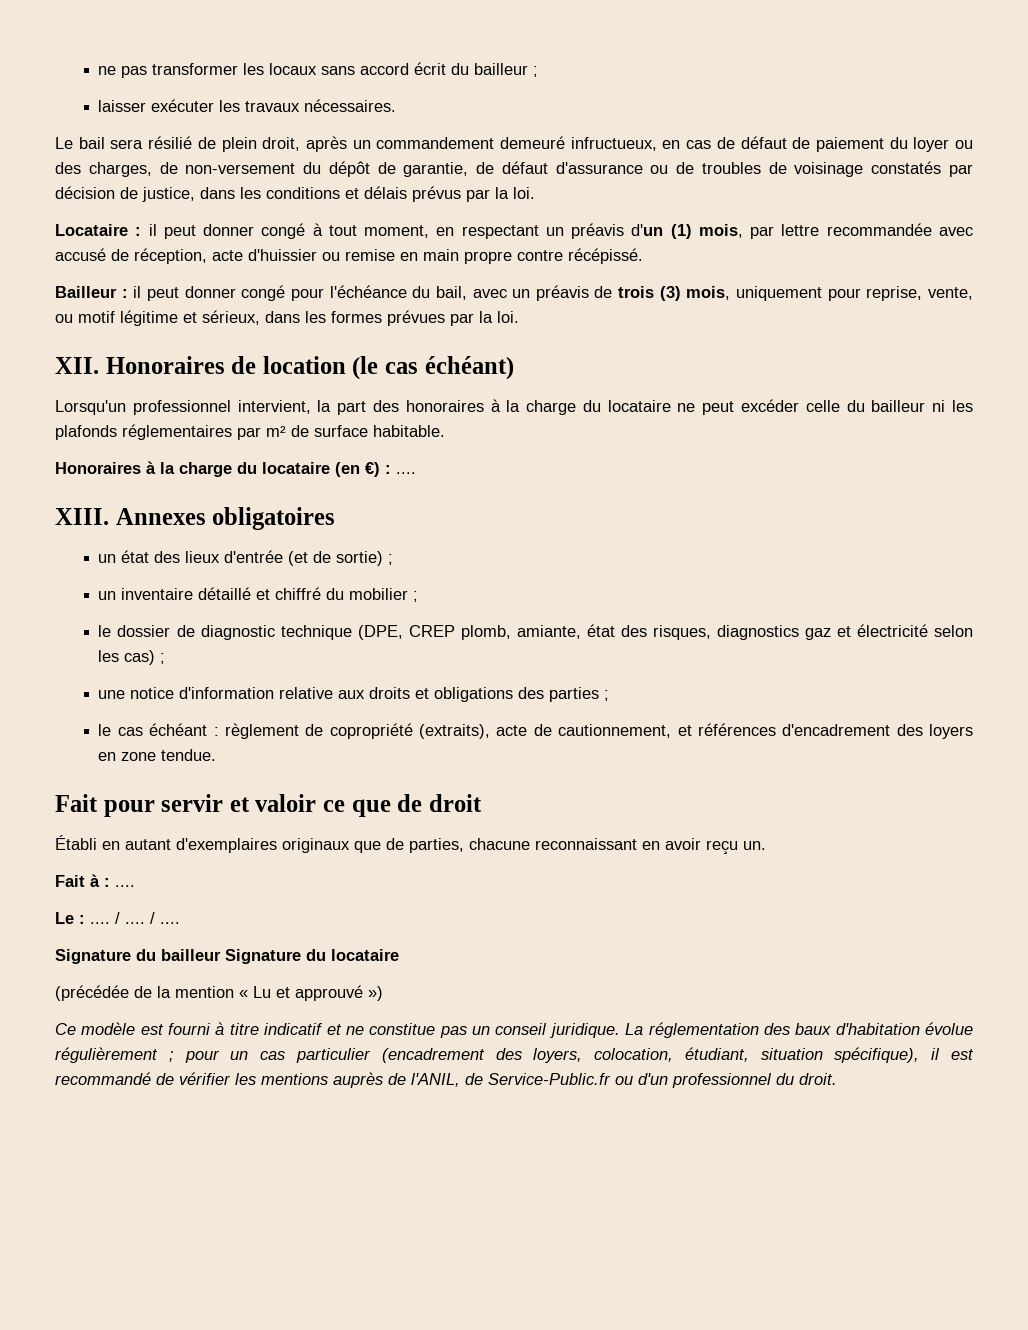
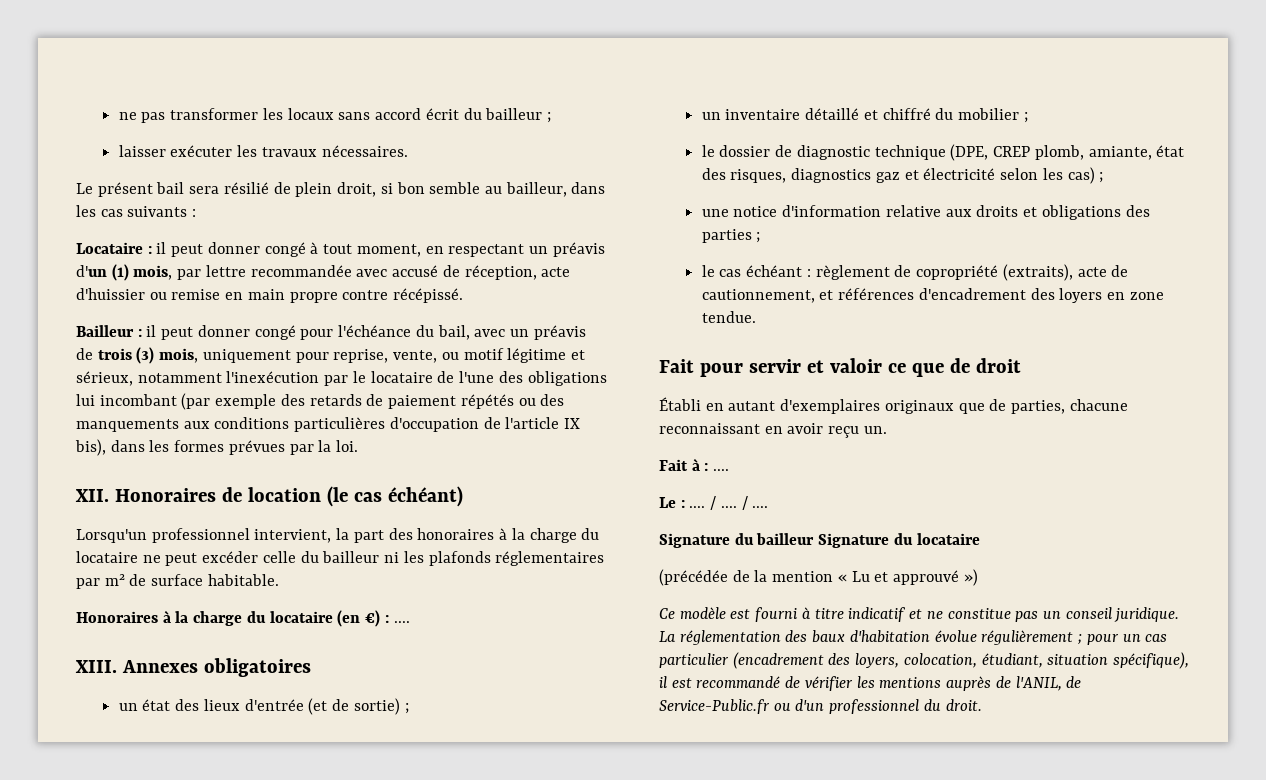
(73, 143) none -> [97,182,153,197] présent
[305,136,974,152] [55,161,973,177] [55,186,535,202] après un commandement demeuré infructueux, en cas de défaut de paiement du loyer ou des charges, de non-versement du dépôt de garantie, de défaut d'assurance ou de troubles de voisinage constatés par décision de justice, dans les conditions et délais prévus par la loi. -> [380,182,606,197] [76,205,197,217] si bon semble au bailleur, dans les cas suivants :
(260, 317) none -> [137,371,607,386] [76,393,565,410] [76,417,581,432] [75,439,106,456] notamment l'inexécution par le locataire de l'une des obligations lui incombant (par exemple des retards de paiement répétés ou des manquements aux conditions particulières d'occupation de l'article IX bis),

